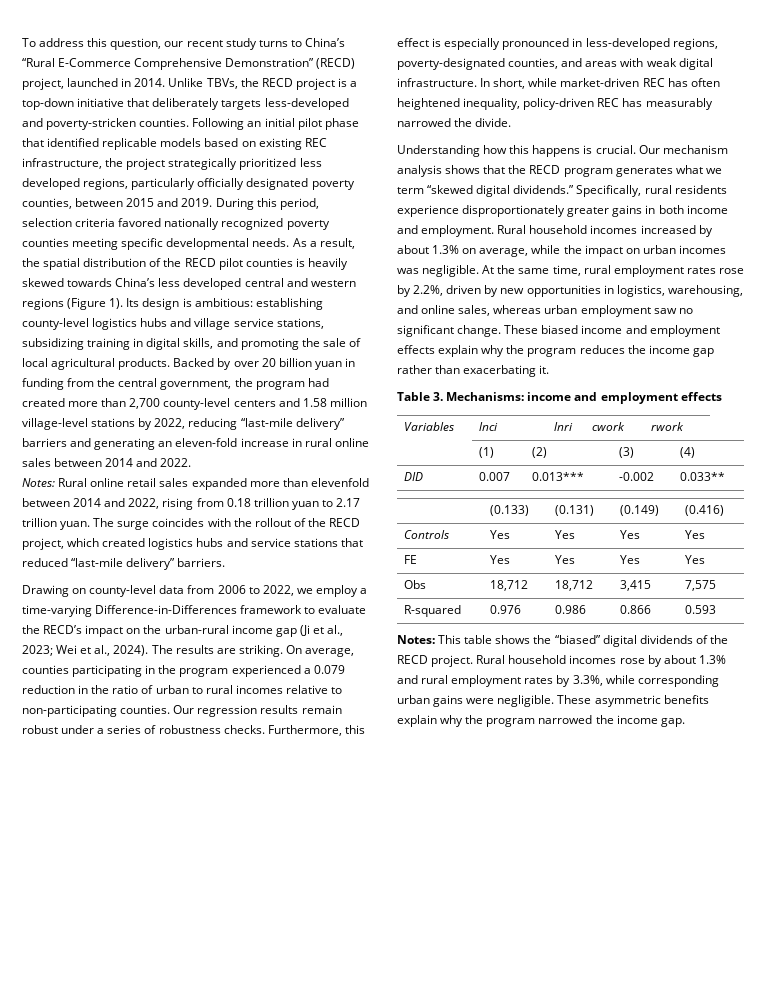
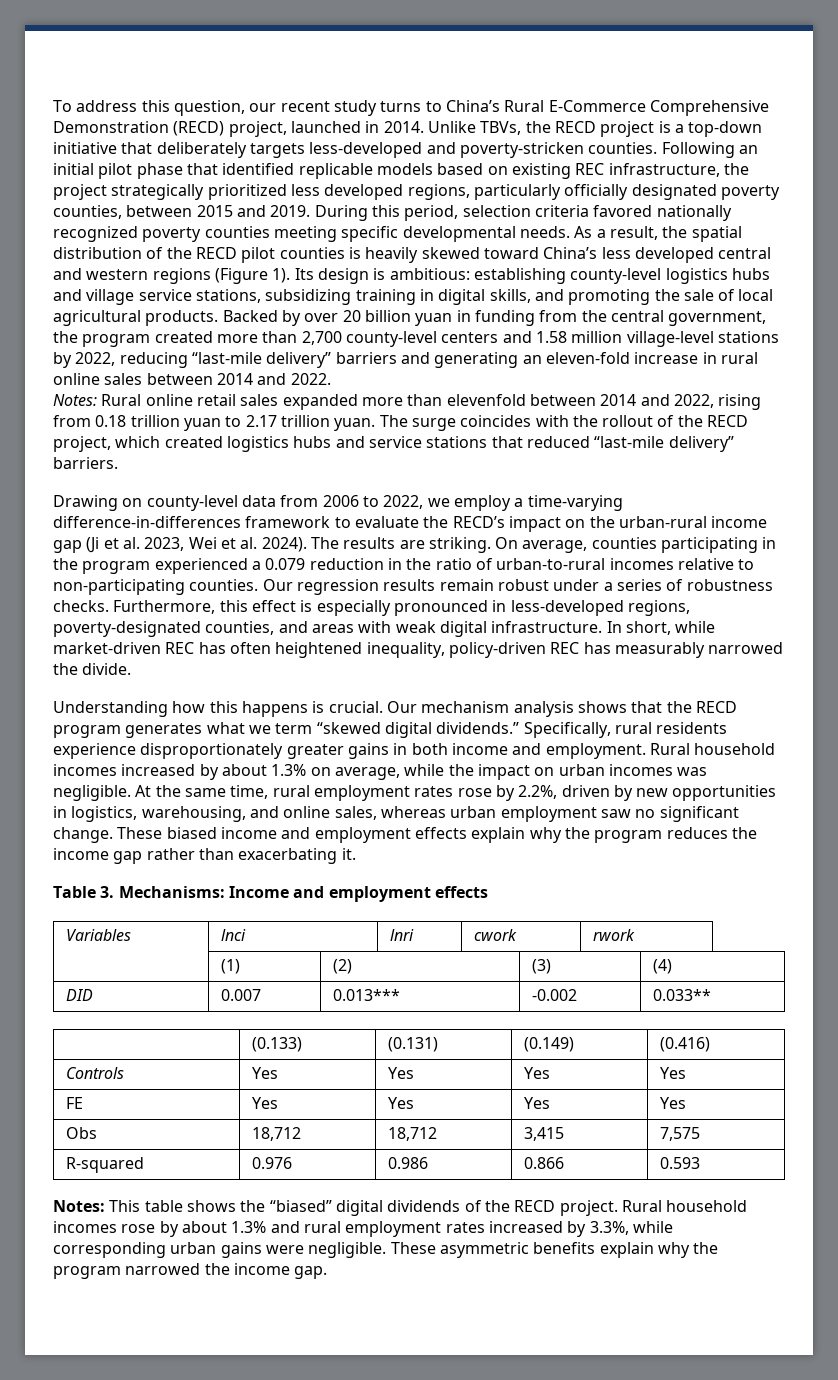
[22,58,55,67] “Rural -> [504,100,545,112] Rural
[225,58,315,67] Demonstration” -> [53,121,169,133] Demonstration
[67,278,113,287] towards -> [483,247,539,259] toward
[307,378,329,387] had -> (151, 340) none
[95,605,238,614] Difference-in-Differences -> [53,516,241,528] difference-in-differences
[327,625,344,636] [22,645,53,656] al., 2023; -> [122,537,185,551] al. 2023,
[94,645,111,656] al., -> [240,537,258,549] al.
[155,685,233,694] urban to rural -> [496,558,606,570] urban-to-rural
[527,392,572,401] income -> [228,886,289,898] Income
(554, 680) none -> [488,1221,563,1233] increased

